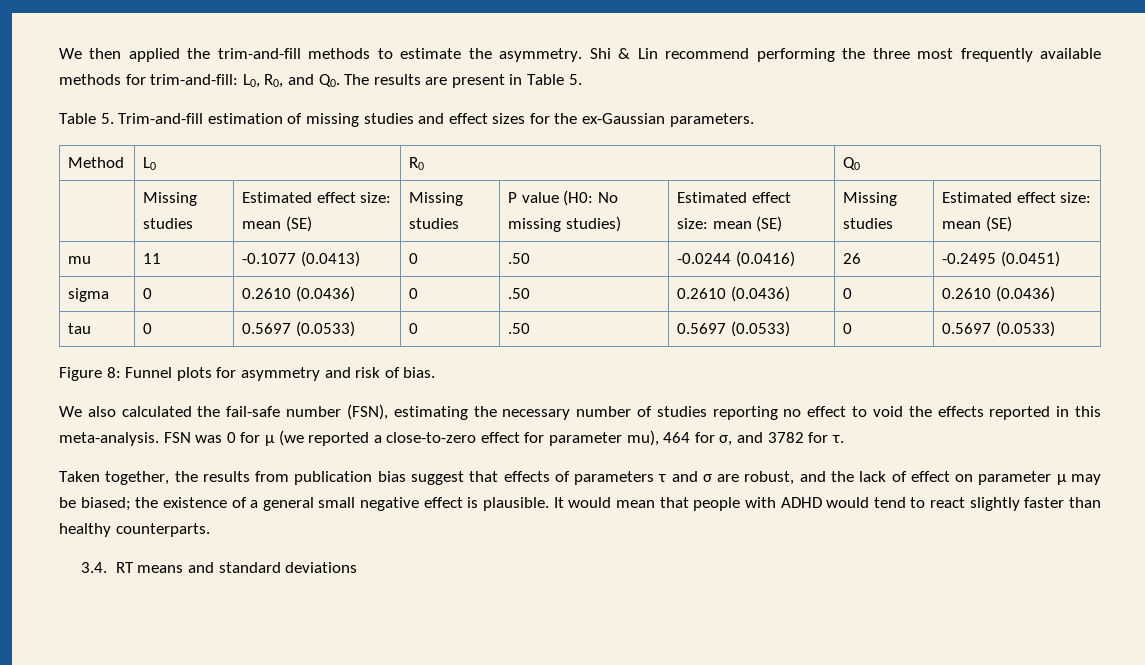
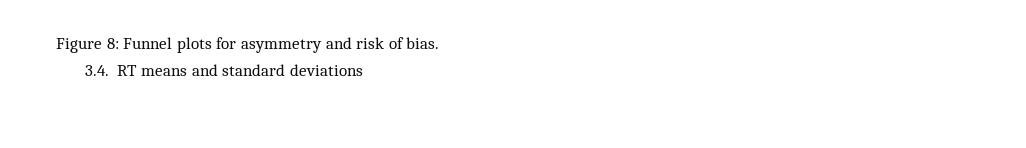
[59,48,1102,62] [59,74,582,88] [59,113,754,127] [68,157,125,168] [143,157,157,170] [409,157,425,170] [843,157,861,170] [143,192,198,206] [143,218,194,229] [242,192,392,203] [242,216,312,232] [409,192,464,206] [409,218,460,229] [508,190,619,206] [508,216,621,232] [677,192,791,203] [677,216,783,232] [843,192,898,206] [843,218,894,229] [942,192,1092,203] [942,216,1012,232] [68,256,92,264] [143,253,162,264] [242,251,360,267] [409,253,419,264] [508,253,531,264] [677,251,795,267] [843,253,862,264] [942,251,1060,267] [68,288,110,302] [143,288,153,299] [242,286,355,302] [409,288,419,299] [508,288,531,299] [677,286,790,302] [843,288,853,299] [942,286,1055,302] [68,323,92,334] [143,323,153,334] [242,321,355,337] [409,323,419,334] [508,323,531,334] [677,321,790,337] [843,323,853,334] [942,321,1055,337] We then applied the trim-and-fill methods to estimate the asymmetry. Shi & Lin recommend performing the three most frequently available methods for trim-and-fill: L0, R0, and Q0. The results are present in Table 5. // Table 5. Trim-and-fill estimation of missing studies and effect sizes for the ex-Gaussian parameters. // Method | L0 | R0 | Q0 // | Missing studies | Estimated effect size: mean (SE) | Missing studies | P value (H0: No missing studies) | Estimated effect size: mean (SE) | Missing studies | Estimated effect size: mean (SE) // mu | 11 | -0.1077 (0.0413) | 0 | .50 | -0.0244 (0.0416) | 26 | -0.2495 (0.0451) // sigma | 0 | 0.2610 (0.0436) | 0 | .50 | 0.2610 (0.0436) | 0 | 0.2610 (0.0436) // tau | 0 | 0.5697 (0.0533) | 0 | .50 | 0.5697 (0.0533) | 0 | 0.5697 (0.0533) // -> (56, 45) none
[59,404,1102,420] [59,430,844,446] [59,471,1101,485] [59,497,1101,511] [59,523,210,537] // We also calculated the fail-safe number (FSN), estimating the necessary number of studies reporting no effect to void the effects reported in this meta-analysis. FSN was 0 for µ (we reported a close-to-zero effect for parameter mu), 464 for σ, and 3782 for τ. // Taken together, the results from publication bias suggest that effects of parameters τ and σ are robust, and the lack of effect on parameter µ may be biased; the existence of a general small negative effect is plausible. It would mean that people with ADHD would tend to react slightly faster than healthy counterparts. -> (440, 43) none

